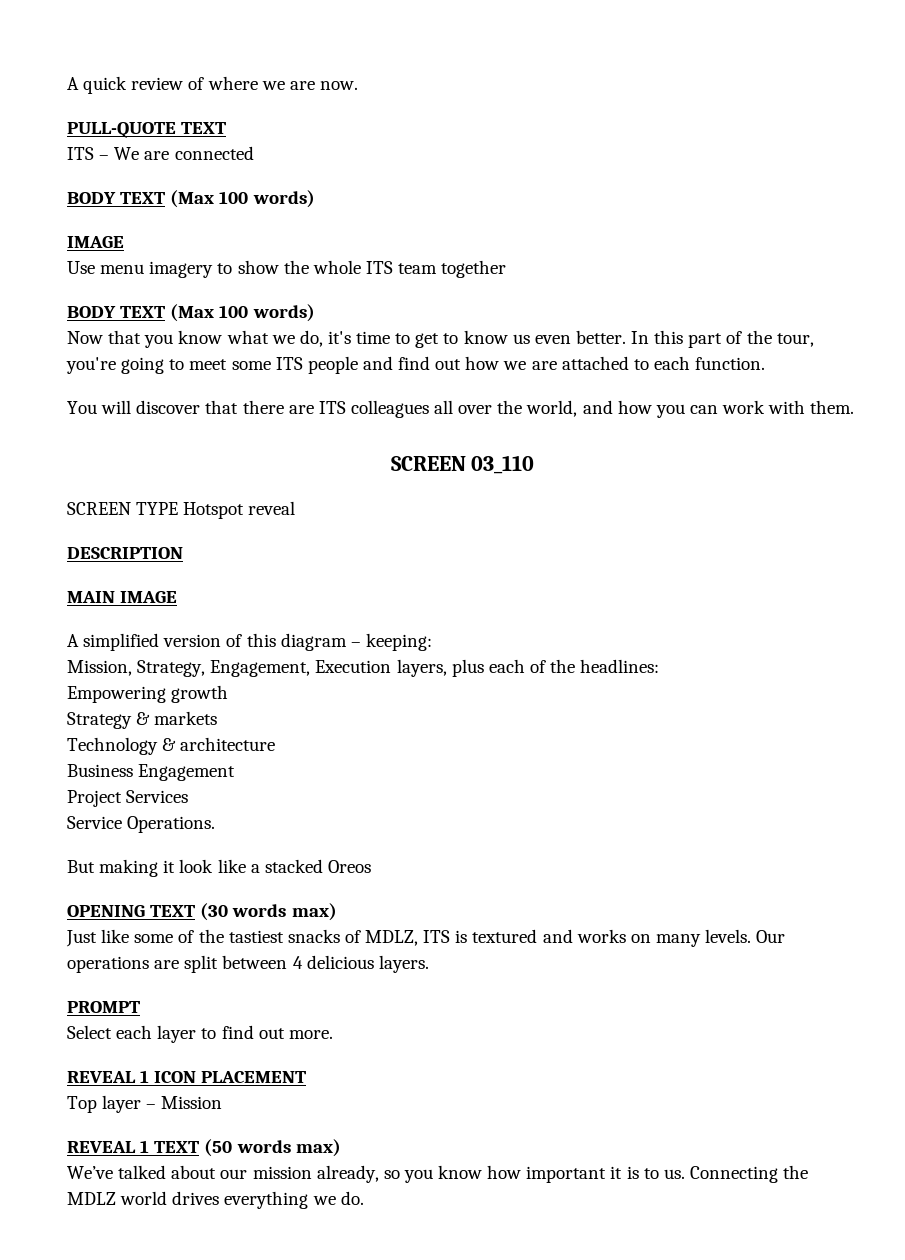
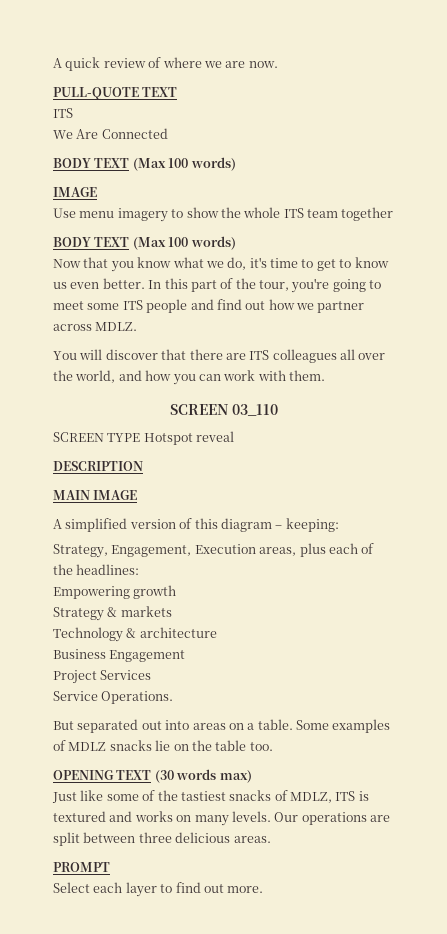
[99,146,254,160] – We are connected -> [53,128,168,139] // We Are Connected
[531,356,766,370] are attached to each function. -> [317,301,365,313] [53,322,138,331] partner across MDLZ.
[67,660,132,676] Mission, -> (339, 525) none
[396,659,447,677] layers, -> [259,547,297,556] areas,
[99,859,371,877] making it look like a stacked Oreos -> [77,719,391,733] [53,740,273,751] separated out into areas on a table. Some examples of MDLZ snacks lie on the table too.
[292,955,429,973] 4 delicious layers. -> [138,832,271,843] three delicious areas.
[67,1070,307,1083] [67,1095,223,1113] [67,1139,341,1157] [67,1165,809,1183] [67,1191,364,1209] // REVEAL 1 ICON PLACEMENT // Top layer – Mission // REVEAL 1 TEXT (50 words max) // We’ve talked about our mission already, so you know how important it is to us. Connecting the MDLZ world drives everything we do. -> (264, 889) none

